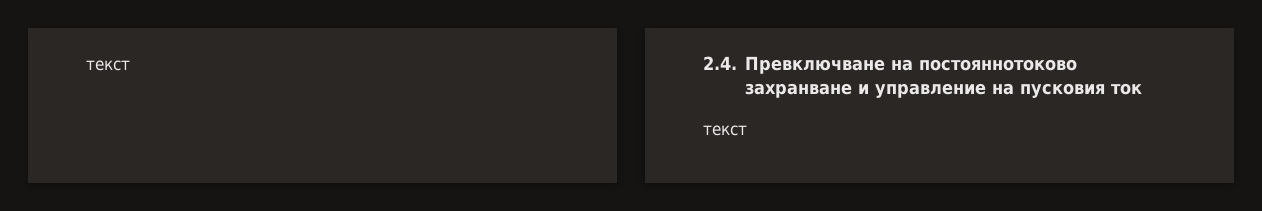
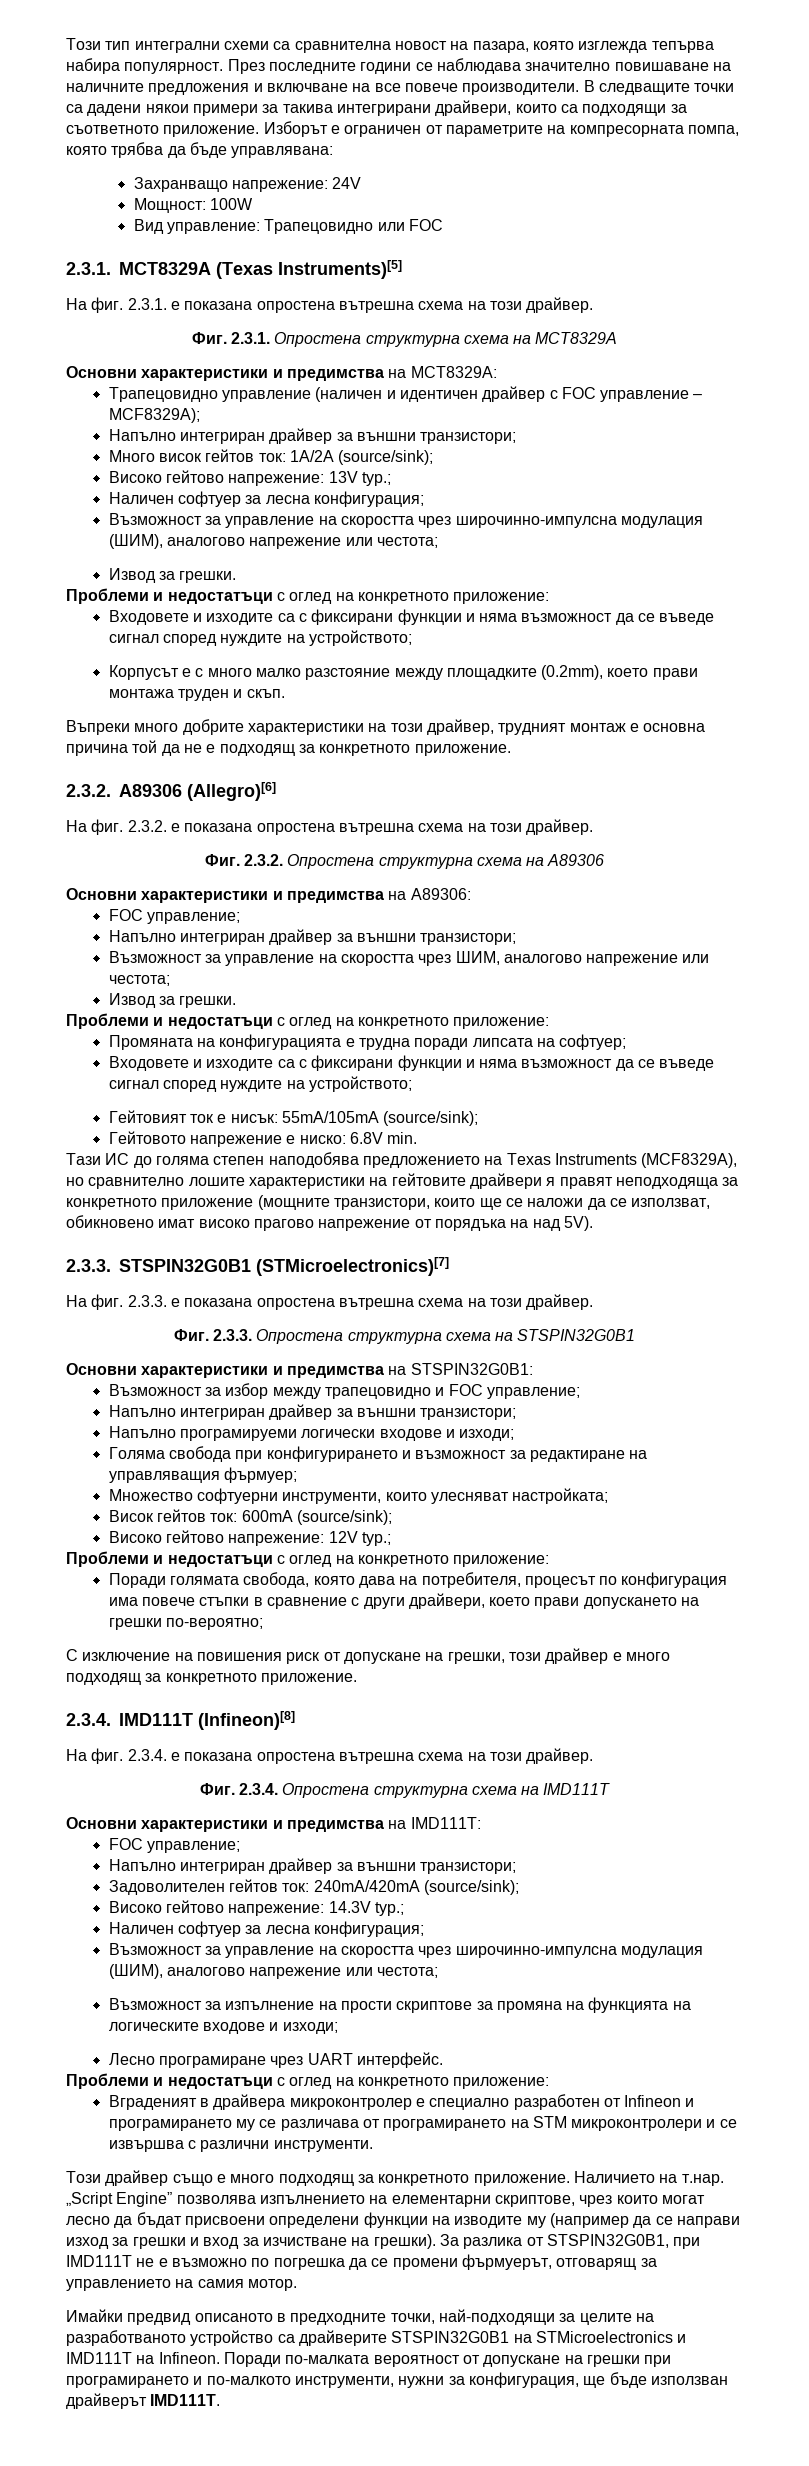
[86,60,130,71] [703,56,1078,74] [745,83,1143,98] [703,125,747,136] текст // 2.4. Превключване на постояннотоково захранване и управление на пусковия ток // текст -> [66,38,714,53] [66,58,731,74] [66,80,735,95] [66,100,687,116] [66,121,739,137] [66,142,334,158] [133,177,362,192] [133,198,253,213] [133,219,443,234] [66,260,402,279] [66,297,594,313] [191,332,618,347] [66,366,497,381] [108,386,703,402] [108,408,200,423] [108,428,517,444] [108,449,434,465] [108,470,391,486] [108,491,424,507] [108,513,703,528] [108,534,438,549] [108,568,237,583] [66,588,550,604] [108,609,715,625] [108,630,412,646] [108,665,698,680] [108,689,285,701] [66,719,706,735] [66,740,511,756] [66,782,276,801] [66,819,594,835] [204,854,605,869] [66,888,471,903] [108,909,240,924] [108,929,517,945] [108,951,710,966] [108,975,170,986] [108,993,237,1008] [66,1013,550,1029] [108,1034,627,1050] [108,1055,715,1071] [108,1076,412,1092] [108,1110,479,1126] [108,1131,418,1147] [66,1152,738,1168] [66,1173,739,1189] [66,1195,711,1210] [66,1215,593,1231] [66,1257,449,1276] [66,1294,594,1310] [173,1329,636,1344] [66,1363,533,1378] [108,1383,580,1399] [108,1404,517,1420] [108,1426,515,1441] [108,1446,648,1462] [108,1467,297,1483] [108,1488,609,1504] [108,1509,392,1525] [108,1530,391,1546] [66,1551,550,1567] [108,1572,728,1588] [108,1593,700,1609] [108,1618,263,1630] [66,1648,670,1664] [66,1673,357,1685] [66,1711,295,1730] [66,1748,594,1764] [199,1783,611,1798] [66,1817,481,1832] [108,1838,240,1853] [108,1858,517,1874] [108,1879,519,1895] [108,1900,404,1916] [108,1921,424,1937] [108,1943,703,1958] [108,1964,438,1979] [108,1997,691,2013] [108,2022,338,2034] [108,2052,443,2068] [66,2073,550,2089] [108,2094,695,2110] [108,2116,737,2131] [108,2140,373,2152] [66,2170,724,2186] [66,2192,705,2207] [66,2212,740,2228] [66,2234,701,2249] [66,2254,657,2270] [66,2279,297,2291] [66,2309,654,2325] [66,2330,687,2346] [66,2352,672,2367] [66,2372,728,2388] [66,2393,221,2409] Този тип интегрални схеми са сравнителна новост на пазара, която изглежда тепърва набира популярност. През последните години се наблюдава значително повишаване на наличните предложения и включване на все повече производители. В следващите точки са дадени някои примери за такива интегрирани драйвери, които са подходящи за съответното приложение. Изборът е ограничен от параметрите на компресорната помпа, която трябва да бъде управлявана: // Захранващо напрежение: 24V // Мощност: 100W // Вид управление: Трапецовидно или FOC // 2.3.1. MCT8329A (Texas Instruments)[5] // На фиг. 2.3.1. е показана опростена вътрешна схема на този драйвер. // Фиг. 2.3.1. Опростена структурна схема на MCT8329A // Основни характеристики и предимства на MCT8329A: // Трапецовидно управление (наличен и идентичен драйвер с FOC управление – MCF8329A); // Напълно интегриран драйвер за външни транзистори; // Много висок гейтов ток: 1A/2A (source/sink); // Високо гейтово напрежение: 13V typ.; // Наличен софтуер за лесна конфигурация; // Възможност за управление на скоростта чрез широчинно-импулсна модулация (ШИМ), аналогово напрежение или честота; // Извод за грешки. // Проблеми и недостатъци с оглед на конкретното приложение: // Входовете и изходите са с фиксирани функции и няма възможност да се въведе сигнал според нуждите на устройството; // Корпусът е с много малко разстояние между площадките (0.2mm), което прави монтажа труден и скъп. // Въпреки много добрите характеристики на този драйвер, трудният монтаж е основна причина той да не е подходящ за конкретното приложение. // 2.3.2. A89306 (Allegro)[6] // На фиг. 2.3.2. е показана опростена вътрешна схема на този драйвер. // Фиг. 2.3.2. Опростена структурна схема на A89306 // Основни характеристики и предимства на A89306: // FOC управление; // Напълно интегриран драйвер за външни транзистори; // Възможност за управление на скоростта чрез ШИМ, аналогово напрежение или честота; // Извод за грешки. // Проблеми и недостатъци с оглед на конкретното приложение: // Промяната на конфигурацията е трудна поради липсата на софтуер; // Входовете и изходите са с фиксирани функции и няма възможност да се въведе сигнал според нуждите на устройството; // Гейтовият ток е нисък: 55mA/105mA (source/sink); // Гейтовото напрежение е ниско: 6.8V min. // Тази ИС до голяма степен наподобява предложението на Texas Instruments (MCF8329A), но сравнително лошите характеристики на гейтовите драйвери я правят неподходяща за конкретното приложение (мощните транзистори, които ще се наложи да се използват, обикновено имат високо прагово напрежение от порядъка на над 5V). // 2.3.3. STSPIN32G0B1 (STMicroelectronics)[7] // На фиг. 2.3.3. е показана опростена вътрешна схема на този драйвер. // Фиг. 2.3.3. Опростена структурна схема на STSPIN32G0B1 // Основни характеристики и предимства на STSPIN32G0B1: // Възможност за избор между трапецовидно и FOC управление; // Напълно интегриран драйвер за външни транзистори; // Напълно програмируеми логически входове и изходи; // Голяма свобода при конфигурирането и възможност за редактиране на управляващия фърмуер; // Множество софтуерни инструменти, които улесняват настройката; // Висок гейтов ток: 600mA (source/sink); // Високо гейтово напрежение: 12V typ.; // Проблеми и недостатъци с оглед на конкретното приложение: // Поради голямата свобода, която дава на потребителя, процесът по конфигурация има повече стъпки в сравнение с други драйвери, което прави допускането на грешки по-вероятно; // С изключение на повишения риск от допускане на грешки, този драйвер е много подходящ за конкретното приложение. // 2.3.4. IMD111T (Infineon)[8] // На фиг. 2.3.4. е показана опростена вътрешна схема на този драйвер. // Фиг. 2.3.4. Опростена структурна схема на IMD111T // Основни характеристики и предимства на IMD111T: // FOC управление; // Напълно интегриран драйвер за външни транзистори; // Задоволителен гейтов ток: 240mA/420mA (source/sink); // Високо гейтово напрежение: 14.3V typ.; // Наличен софтуер за лесна конфигурация; // Възможност за управление на скоростта чрез широчинно-импулсна модулация (ШИМ), аналогово напрежение или честота; // Възможност за изпълнение на прости скриптове за промяна на функцията на логическите входове и изходи; // Лесно програмиране чрез UART интерфейс. // Проблеми и недостатъци с оглед на конкретното приложение: // Вграденият в драйвера микроконтролер е специално разработен от Infineon и програмирането му се различава от програмирането на STM микроконтролери и се извършва с различни инструменти. // Този драйвер също е много подходящ за конкретното приложение. Наличието на т.нар. „Script Engine” позволява изпълнението на елементарни скриптове, чрез които могат лесно да бъдат присвоени определени функции на изводите му (например да се направи изход за грешки и вход за изчистване на грешки). За разлика от STSPIN32G0B1, при IMD111T не е възможно по погрешка да се промени фърмуерът, отговарящ за управлението на самия мотор. // Имайки предвид описаното в предходните точки, най-подходящи за целите на разработваното устройство са драйверите STSPIN32G0B1 на STMicroelectronics и IMD111T на Infineon. Поради по-малката вероятност от допускане на грешки при програмирането и по-малкото инструменти, нужни за конфигурация, ще бъде използван драйверът IMD111T.

